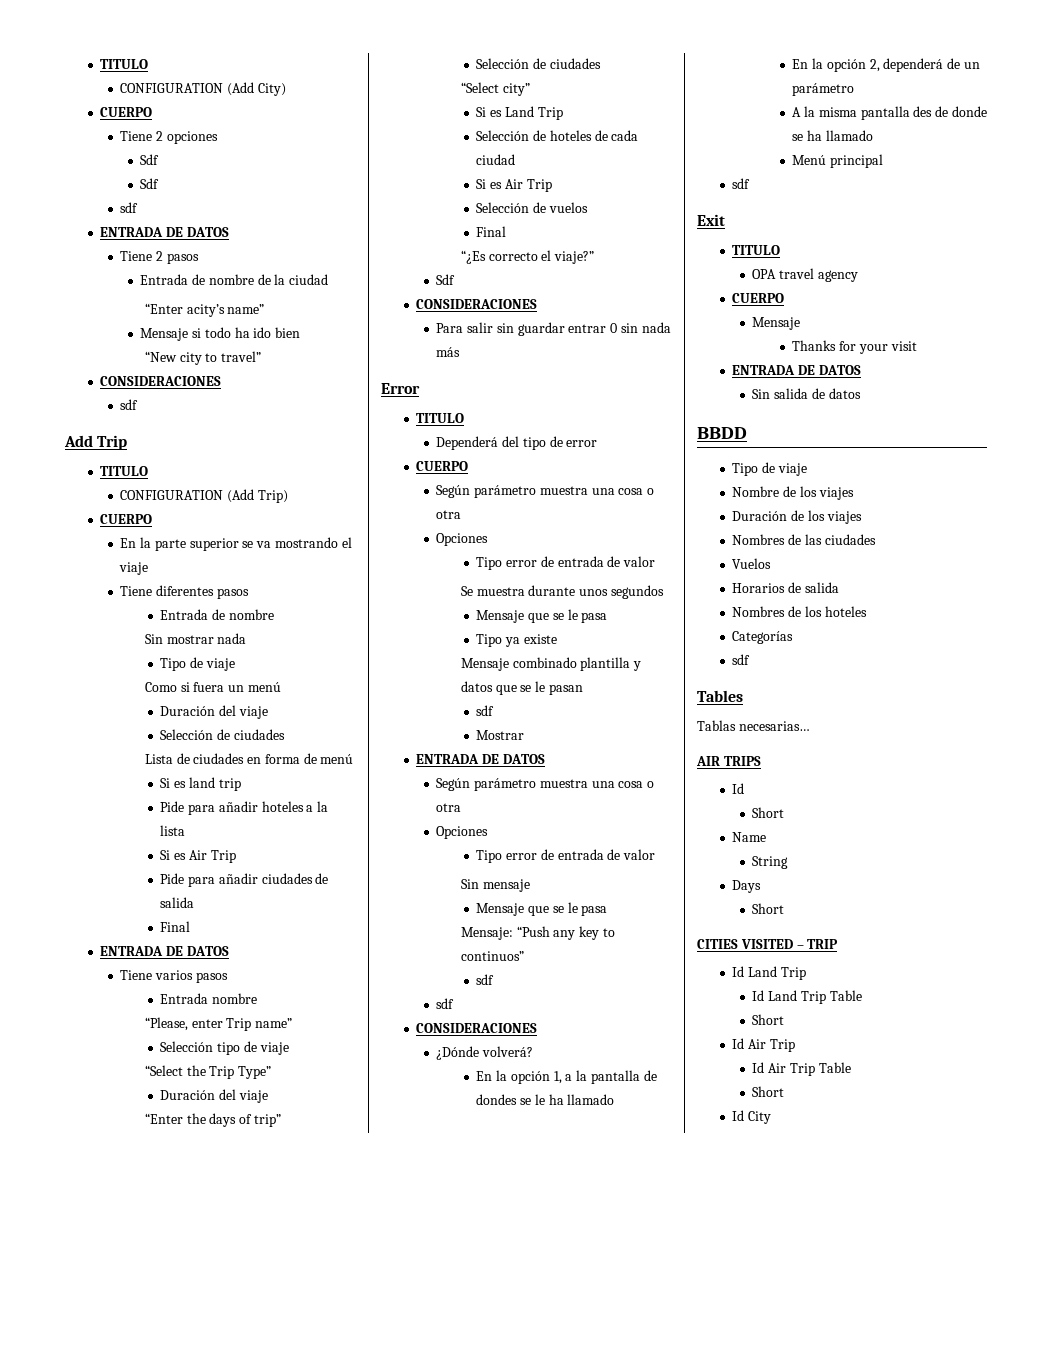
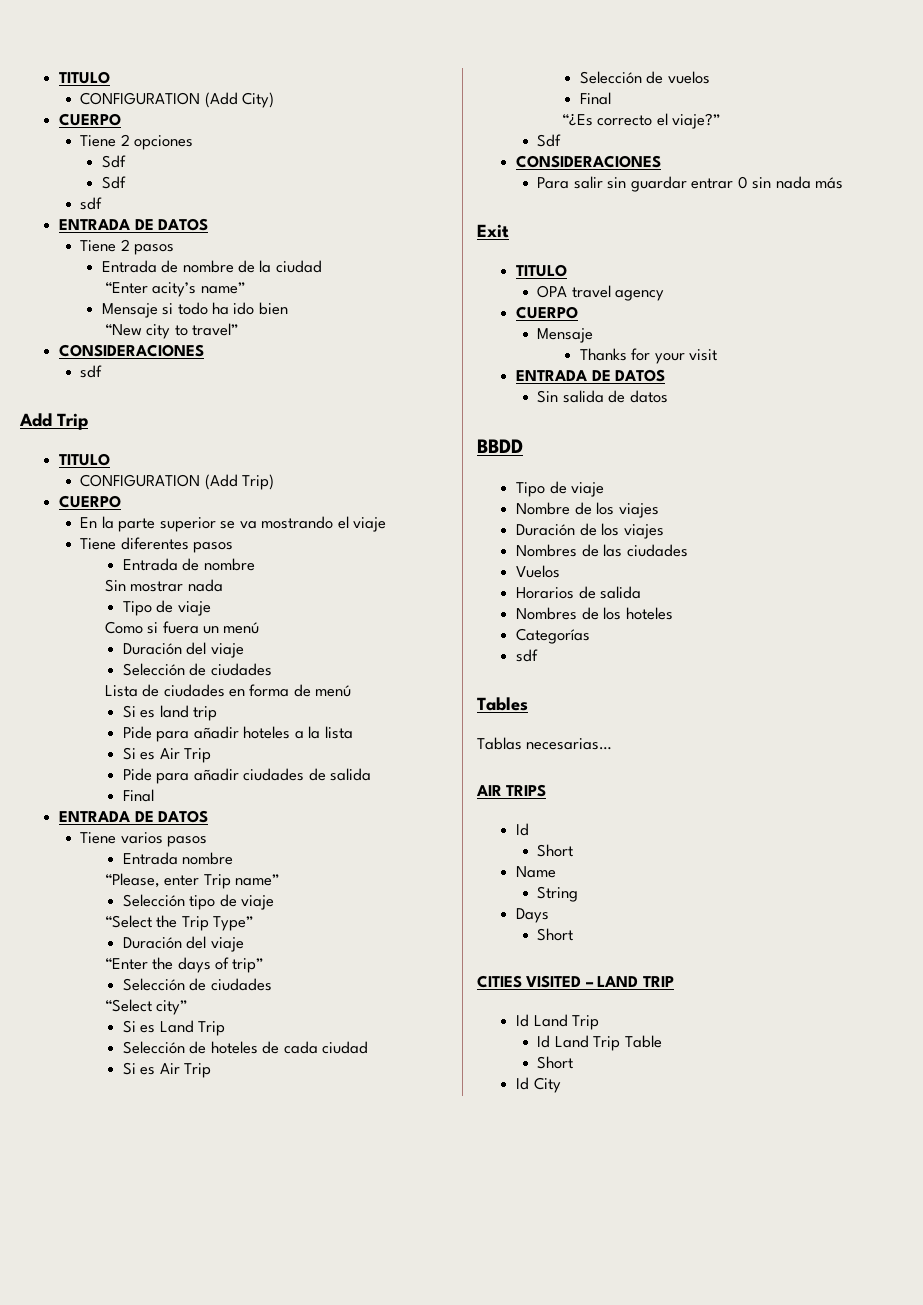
[381,383,420,394] [416,413,465,423] [436,436,598,450] [416,461,469,471] [436,485,655,498] [436,510,462,519] [436,533,489,546] [476,556,656,570] [460,585,664,599] [476,609,608,623] [476,634,557,647] [460,657,642,671] [460,681,583,695] [476,705,495,716] [476,730,525,740] [416,754,545,764] [436,778,655,791] [436,803,462,812] [436,826,489,839] [476,849,656,863] [460,879,530,892] [476,902,608,916] [460,926,615,940] [460,951,524,961] [476,974,495,985] [436,998,455,1009] [416,1023,538,1033] [436,1046,534,1060] [476,1070,657,1084] [476,1094,615,1105] [792,58,980,72] [792,83,855,96] [792,106,987,120] [792,130,873,141] [792,154,883,168] [732,178,751,189] // Error // TITULO // Dependerá del tipo de error // CUERPO // Según parámetro muestra una cosa o otra // Opciones // Tipo error de entrada de valor // Se muestra durante unos segundos // Mensaje que se le pasa // Tipo ya existe // Mensaje combinado plantilla y datos que se le pasan // sdf // Mostrar // ENTRADA DE DATOS // Según parámetro muestra una cosa o otra // Opciones // Tipo error de entrada de valor // Sin mensaje // Mensaje que se le pasa // Mensaje: “Push any key to continuos” // sdf // sdf // CONSIDERACIONES // ¿Dónde volverá? // En la opción 1, a la pantalla de dondes se le ha llamado // En la opción 2, dependerá de un parámetro // A la misma pantalla des de donde se ha llamado // Menú principal // sdf -> (844, 183) none
(804, 947) none -> [597,976,639,987] LAND
[732,1038,795,1052] [752,1062,851,1076] [752,1086,785,1097] // Id Air Trip // Id Air Trip Table // Short -> (574, 1062) none

